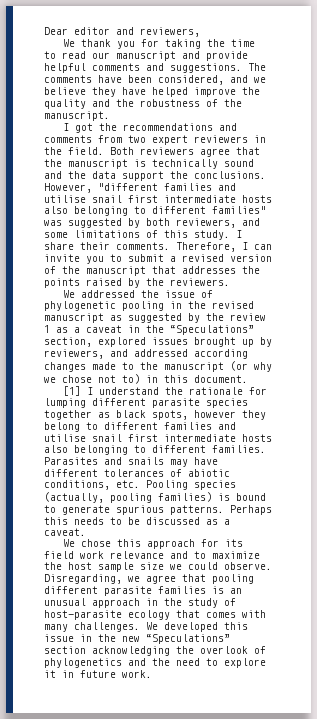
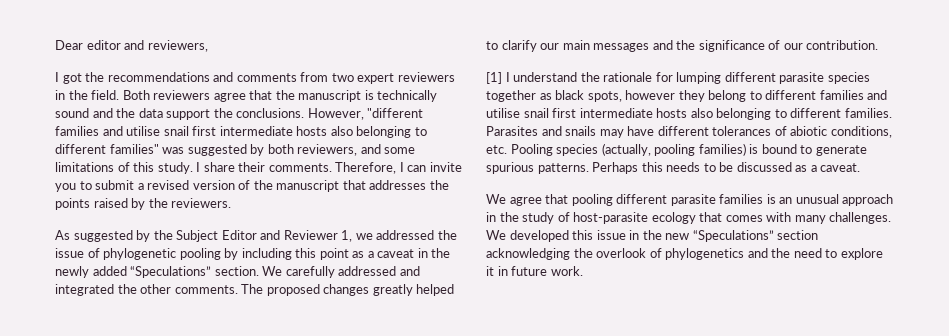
[63,39,256,49] [44,51,248,61] [44,63,266,73] [44,75,266,85] [44,87,260,97] [44,99,242,109] [44,111,110,121] // We thank you for taking the time to read our manuscript and provide helpful comments and suggestions. The comments have been considered, and we believe they have helped improve the quality and the robustness of the manuscript. -> (208, 46) none
[63,290,76,298] We -> [55,230,373,242] As suggested by the Subject Editor and Reviewer 1, we
[170,301,254,309] [44,313,266,323] [44,325,50,333] in the revised manuscript as suggested by the review 1 -> [224,248,349,260] by including this point
[170,325,254,335] [44,337,272,347] [44,349,248,359] [44,361,272,372] [44,374,248,384] “Speculations” section, explored issues brought up by reviewers, and addressed according changes made to the manuscript (or why we chose not to) in this document. -> [55,266,420,278] [55,284,455,296] [486,40,879,52] newly added “Speculations” section. We carefully addressed and integrated the other comments. The proposed changes greatly helped to clarify our main messages and the significance of our contribution.
[81,539,244,549] [44,551,260,559] [44,562,272,572] [44,574,140,584] chose this approach for its field work relevance and to maximize the host sample size we could observe. Disregarding, we -> (506, 199) none

